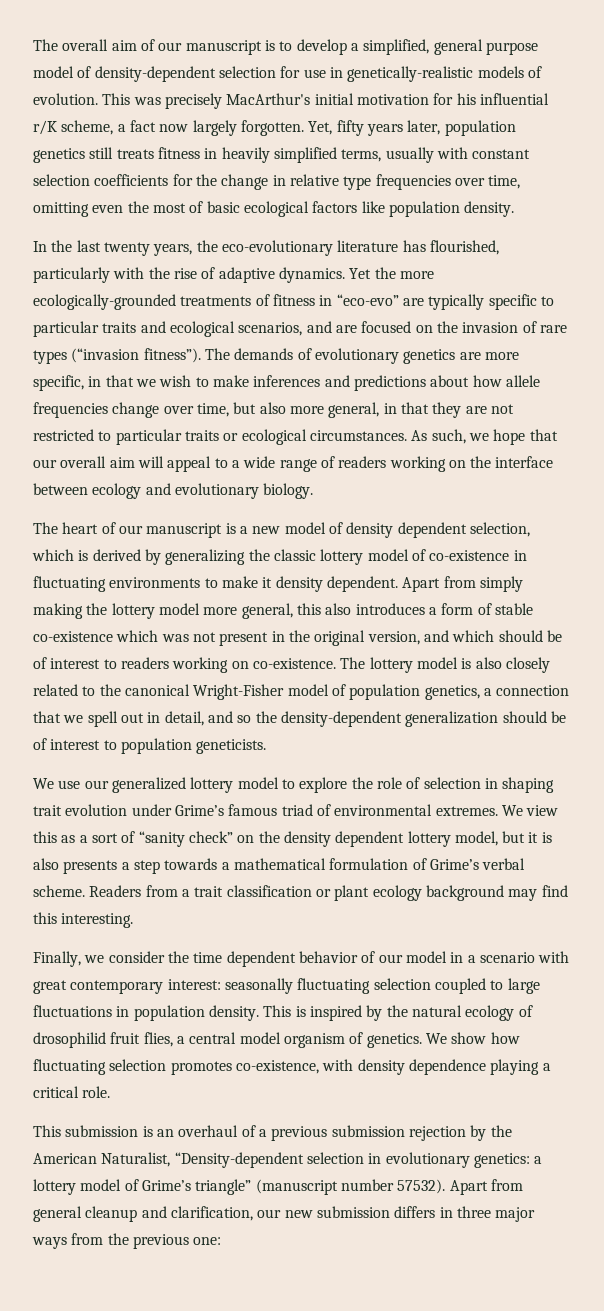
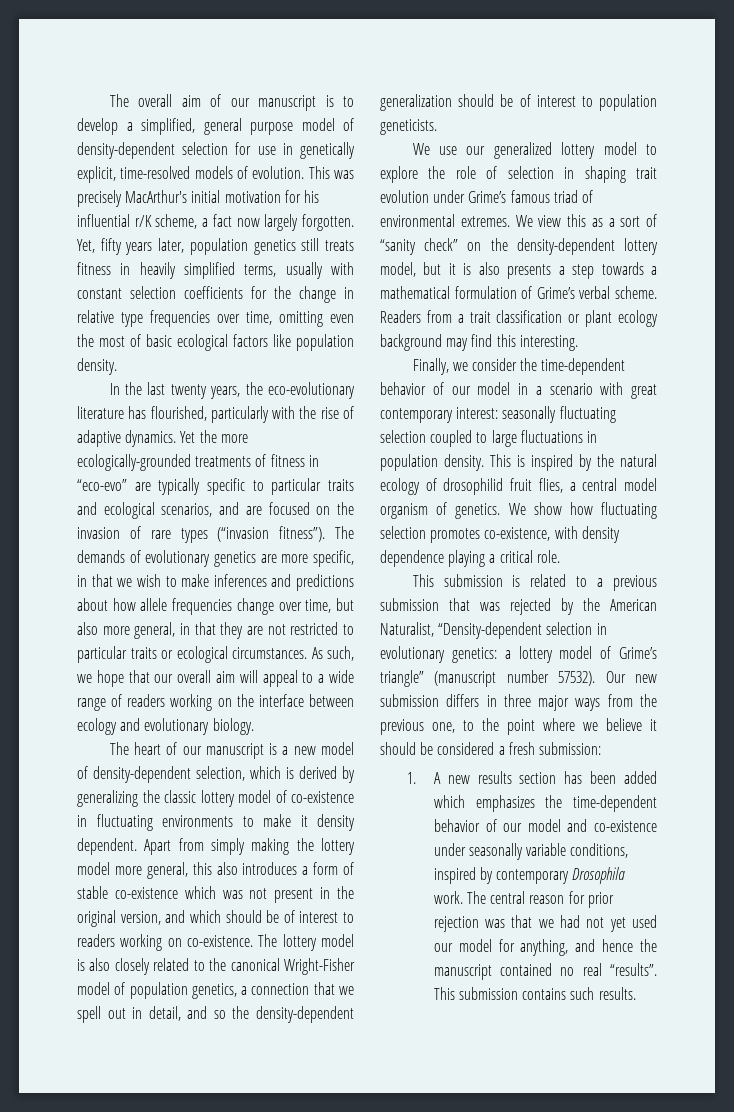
[347,66,474,82] genetically-realistic -> [299,142,355,159] [77,166,191,183] genetically explicit, time-resolved
[346,522,467,538] density dependent -> [93,766,191,783] density-dependent
[283,831,405,847] density dependent -> [516,238,615,255] density-dependent
[193,951,296,967] time dependent -> [541,358,626,375] time-dependent
[156,1125,466,1141] an overhaul of a previous submission rejection -> [530,574,657,591] [380,598,551,615] related to a previous submission that was rejected
[449,1179,523,1195] [33,1206,282,1222] Apart from general cleanup and clarification, our -> [605,671,626,683] Our
[193,1237,222,1245] one: -> [432,718,657,735] [380,742,601,755] [406,771,657,784] [433,795,657,812] [433,819,657,832] [433,843,629,860] [433,867,626,884] [433,891,614,908] [433,915,657,932] [433,939,657,956] [433,963,657,980] [433,987,636,1000] one, to the point where we believe it should be considered a fresh submission: // 1. A new results section has been added which emphasizes the time-dependent behavior of our model and co-existence under seasonally variable conditions, inspired by contemporary Drosophila work. The central reason for prior rejection was that we had not yet used our model for anything, and hence the manuscript contained no real “results”. This submission contains such results.

